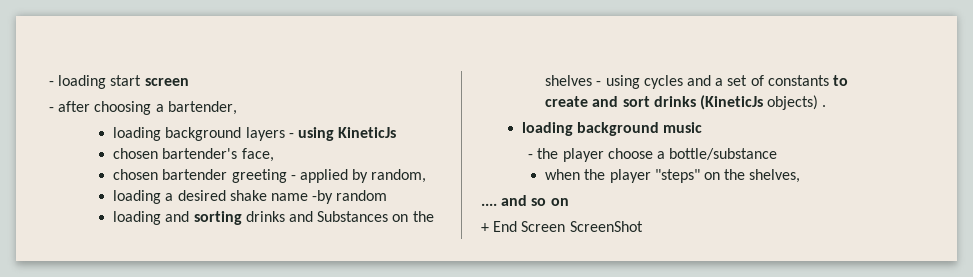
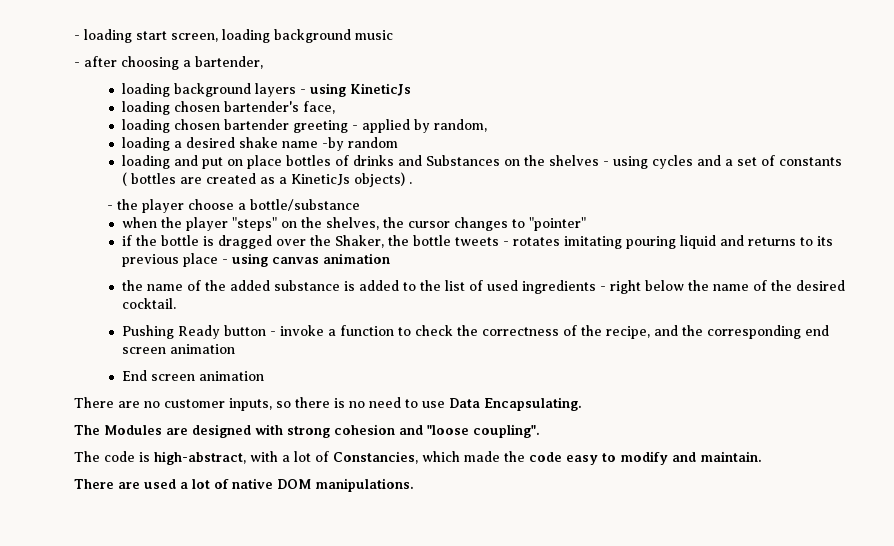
[144,78,189,86] screen -> [171,29,393,43] screen, loading background music
(397, 132) none -> [122,101,171,115] loading
(274, 155) none -> [122,119,171,133] loading
[193,211,242,225] sorting -> [202,155,350,169] put on place bottles of
[832,75,848,86] [545,95,764,110] to create and sort drinks (KineticJs -> [122,172,351,186] ( bottles are created as a KineticJs
[521,122,703,136] // loading background music -> (413, 183) none
[481,195,569,206] [481,221,643,232] // .... and so on // + End Screen ScreenShot -> [383,217,587,231] [122,235,834,249] [122,253,391,267] [122,280,846,294] [122,298,177,309] [122,325,830,339] [122,344,236,354] [122,370,265,381] [74,397,582,411] [74,424,540,438] [74,451,762,465] [74,478,414,492] the cursor changes to "pointer" // if the bottle is dragged over the Shaker, the bottle tweets - rotates imitating pouring liquid and returns to its previous place - using canvas animation // the name of the added substance is added to the list of used ingredients - right below the name of the desired cocktail. // Pushing Ready button - invoke a function to check the correctness of the recipe, and the corresponding end screen animation // End screen animation // There are no customer inputs, so there is no need to use Data Encapsulating. // The Modules are designed with strong cohesion and "loose coupling". // The code is high-abstract, with a lot of Constancies, which made the code easy to modify and maintain. // There are used a lot of native DOM manipulations.

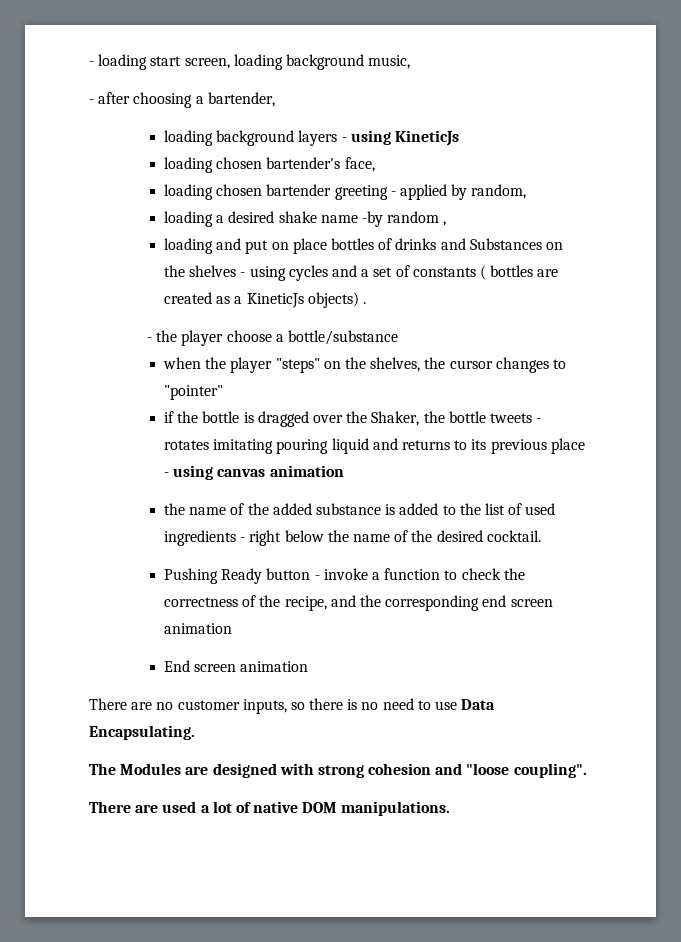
[355,30,393,40] music -> [368,55,411,69] music,
(399, 142) none -> [443,221,447,226] ,
[74,451,762,465] // The code is high-abstract, with a lot of Constancies, which made the code easy to modify and maintain. -> (587, 770) none

